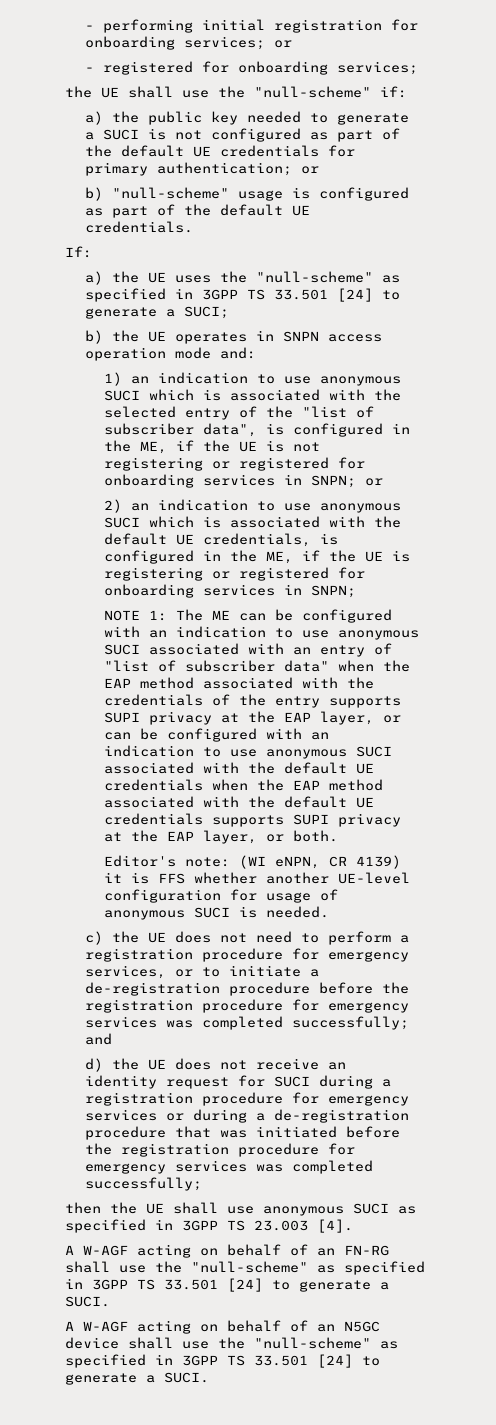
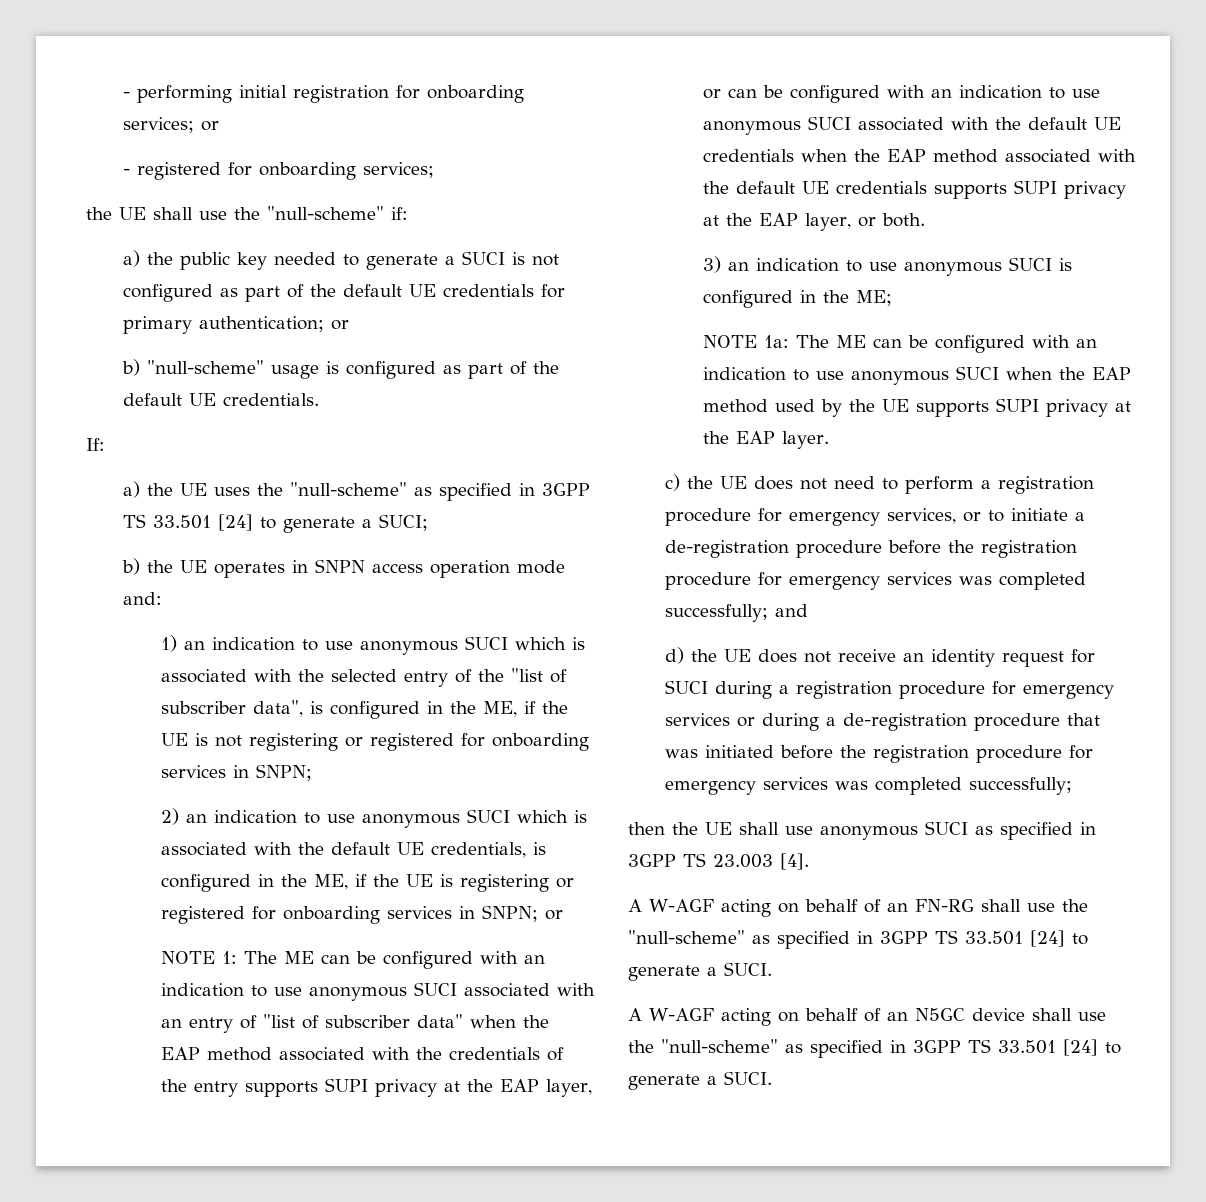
[365,478,384,486] or -> (312, 772) none
(357, 591) none -> [544,910,563,920] or
[104,855,402,869] [104,872,411,884] [104,889,339,903] [104,906,330,920] Editor's note: (WI eNPN, CR 4139) it is FFS whether another UE-level configuration for usage of anonymous SUCI is needed. -> [702,256,1072,276] [702,290,892,308] [702,335,1097,353] [702,366,1131,385] [702,398,1131,417] [702,431,829,449] 3) an indication to use anonymous SUCI is configured in the ME; // NOTE 1a: The ME can be configured with an indication to use anonymous SUCI when the EAP method used by the UE supports SUPI privacy at the EAP layer.

